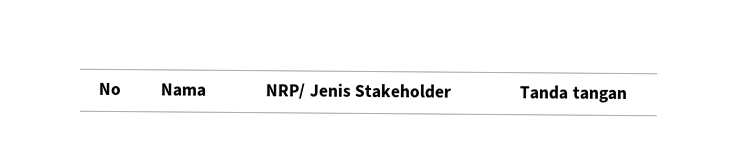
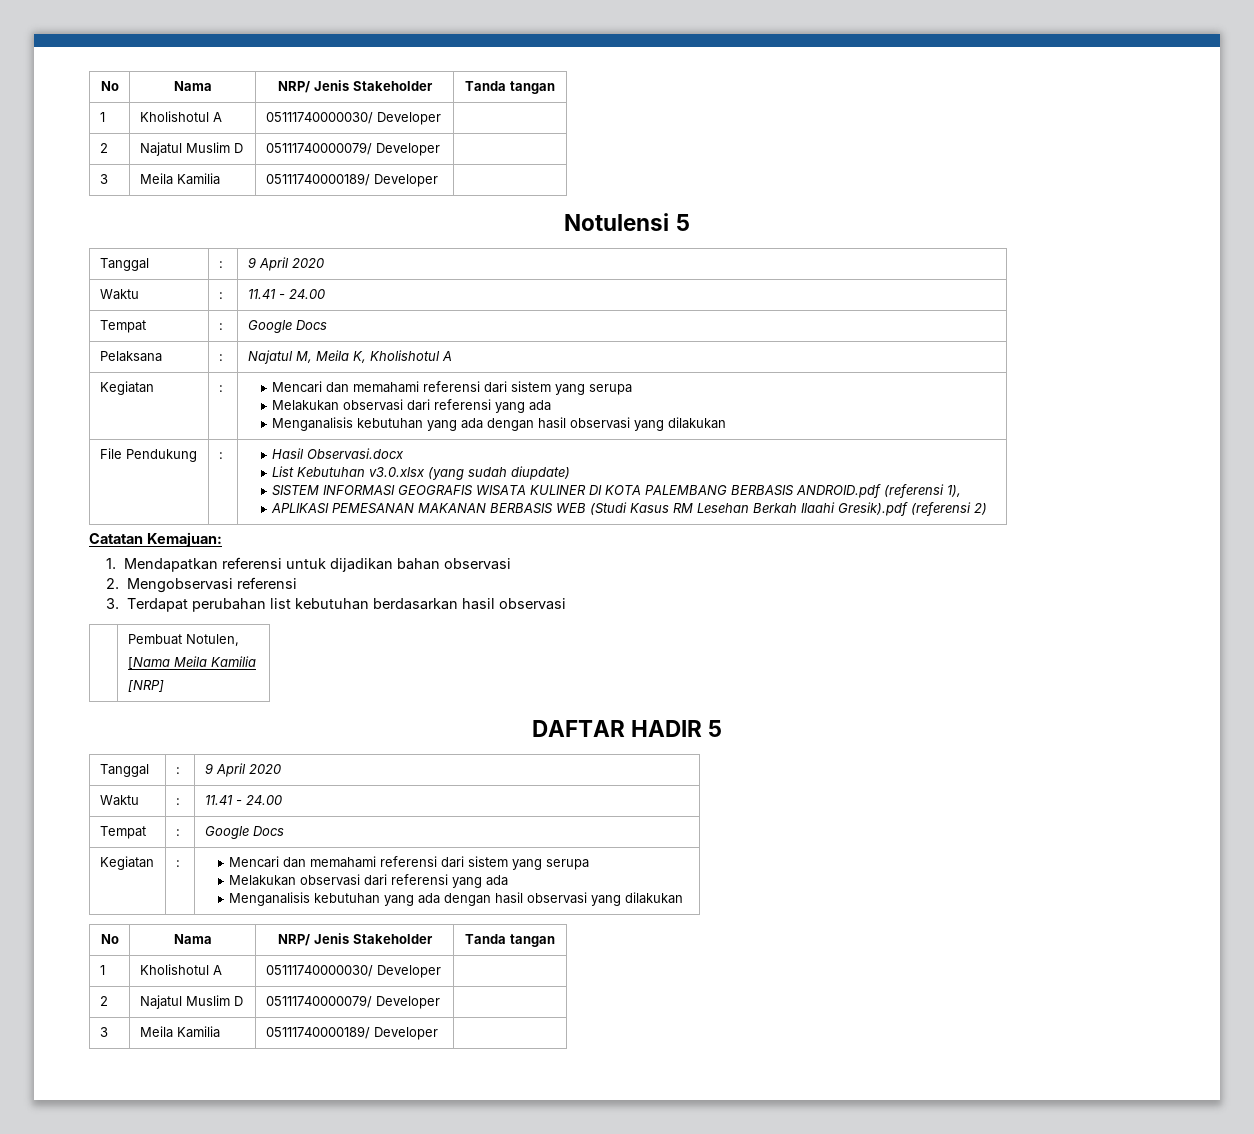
[98,82,121,96] [159,83,206,97] [264,83,452,100] [519,85,627,104] No | Nama | NRP/ Jenis Stakeholder | Tanda tangan -> [100,81,119,91] [173,81,212,91] [277,80,433,93] [465,81,555,94] [99,112,105,122] [139,111,222,122] [265,112,441,125] [99,143,108,153] [139,142,243,156] [265,142,440,156] [99,174,108,184] [139,173,220,185] [265,173,438,187] [564,213,690,231] [99,258,149,271] [218,261,223,268] [247,257,325,271] [99,289,139,300] [218,292,223,299] [247,289,326,299] [99,320,146,333] [218,323,223,330] [247,320,327,333] [99,351,162,362] [218,354,223,361] [247,350,452,364] [99,381,154,395] [218,385,223,392] [272,381,633,395] [272,399,552,413] [272,417,727,431] [99,448,197,462] [218,452,223,459] [272,448,405,459] [272,466,571,480] [272,484,962,498] [271,502,988,516] [89,532,222,547] [106,557,511,572] [106,577,297,593] [106,598,566,612] [127,634,239,646] [127,656,256,669] [127,680,164,692] [531,720,723,737] [99,764,149,777] [175,767,180,774] [204,763,282,777] [99,795,139,806] [175,798,180,805] [204,795,283,805] [99,826,146,839] [175,829,180,836] [204,826,284,839] [99,856,154,870] [175,860,180,867] [229,856,590,870] [229,874,509,888] [229,892,684,906] [100,934,119,944] [173,934,212,944] [277,933,433,946] [465,934,555,947] [99,965,105,975] [139,964,222,975] [265,965,441,978] [99,996,108,1006] [139,995,243,1009] [265,995,440,1009] [99,1027,108,1037] [139,1026,220,1038] [265,1026,438,1040] No | Nama | NRP/ Jenis Stakeholder | Tanda tangan // 1 | Kholishotul A | 05111740000030/ Developer | // 2 | Najatul Muslim D | 05111740000079/ Developer | // 3 | Meila Kamilia | 05111740000189/ Developer | // Notulensi 5 // Tanggal | : | 9 April 2020 // Waktu | : | 11.41 - 24.00 // Tempat | : | Google Docs // Pelaksana | : | Najatul M, Meila K, Kholishotul A // Kegiatan | : | Mencari dan memahami referensi dari sistem yang serupa // Melakukan observasi dari referensi yang ada // Menganalisis kebutuhan yang ada dengan hasil observasi yang dilakukan // File Pendukung | : | Hasil Observasi.docx // List Kebutuhan v3.0.xlsx (yang sudah diupdate) // SISTEM INFORMASI GEOGRAFIS WISATA KULINER DI KOTA PALEMBANG BERBASIS ANDROID.pdf (referensi 1), // APLIKASI PEMESANAN MAKANAN BERBASIS WEB (Studi Kasus RM Lesehan Berkah Ilaahi Gresik).pdf (referensi 2) // Catatan Kemajuan: // 1. Mendapatkan referensi untuk dijadikan bahan observasi // 2. Mengobservasi referensi // 3. Terdapat perubahan list kebutuhan berdasarkan hasil observasi // | Pembuat Notulen, // [Nama Meila Kamilia // [NRP] // DAFTAR HADIR 5 // Tanggal | : | 9 April 2020 // Waktu | : | 11.41 - 24.00 // Tempat | : | Google Docs // Kegiatan | : | Mencari dan memahami referensi dari sistem yang serupa // Melakukan observasi dari referensi yang ada // Menganalisis kebutuhan yang ada dengan hasil observasi yang dilakukan // No | Nama | NRP/ Jenis Stakeholder | Tanda tangan // 1 | Kholishotul A | 05111740000030/ Developer | // 2 | Najatul Muslim D | 05111740000079/ Developer | // 3 | Meila Kamilia | 05111740000189/ Developer |

